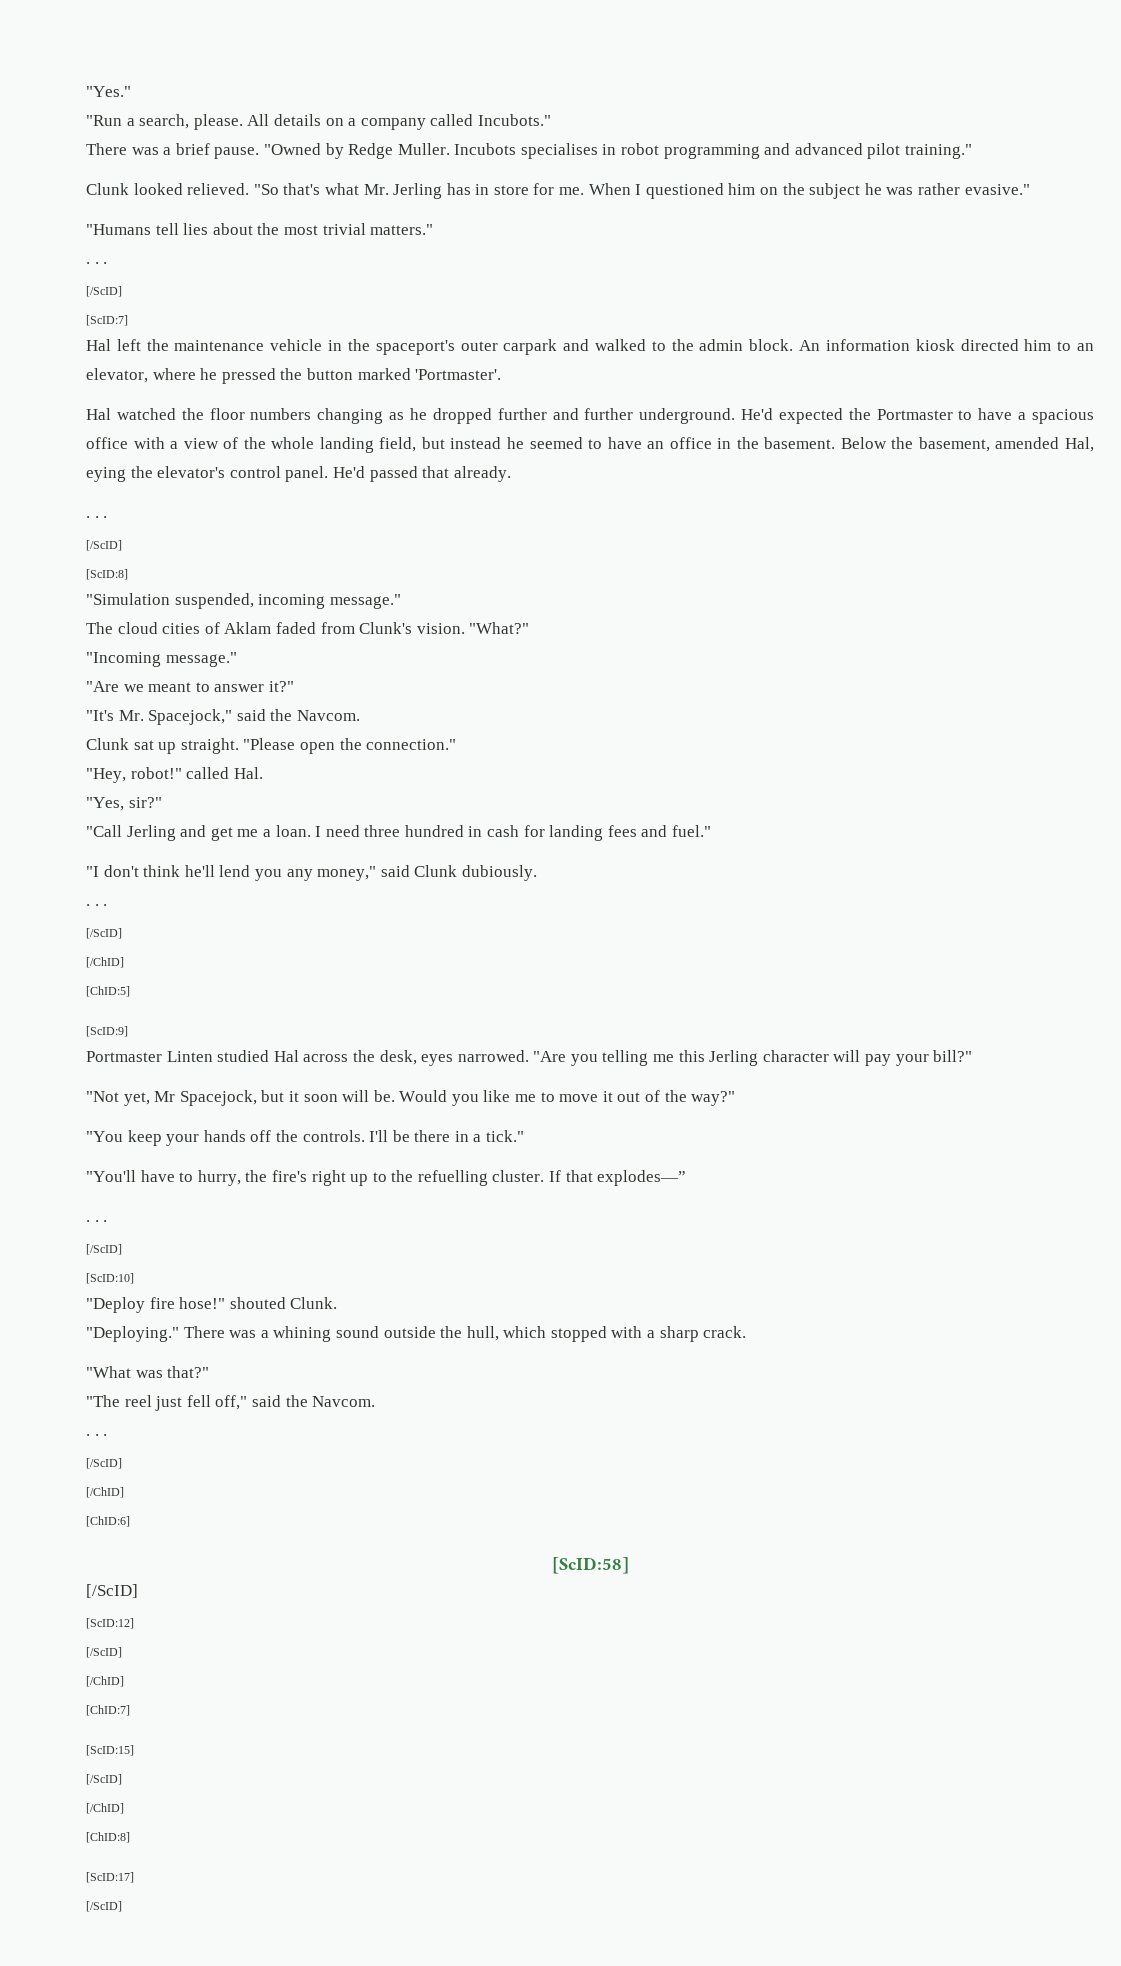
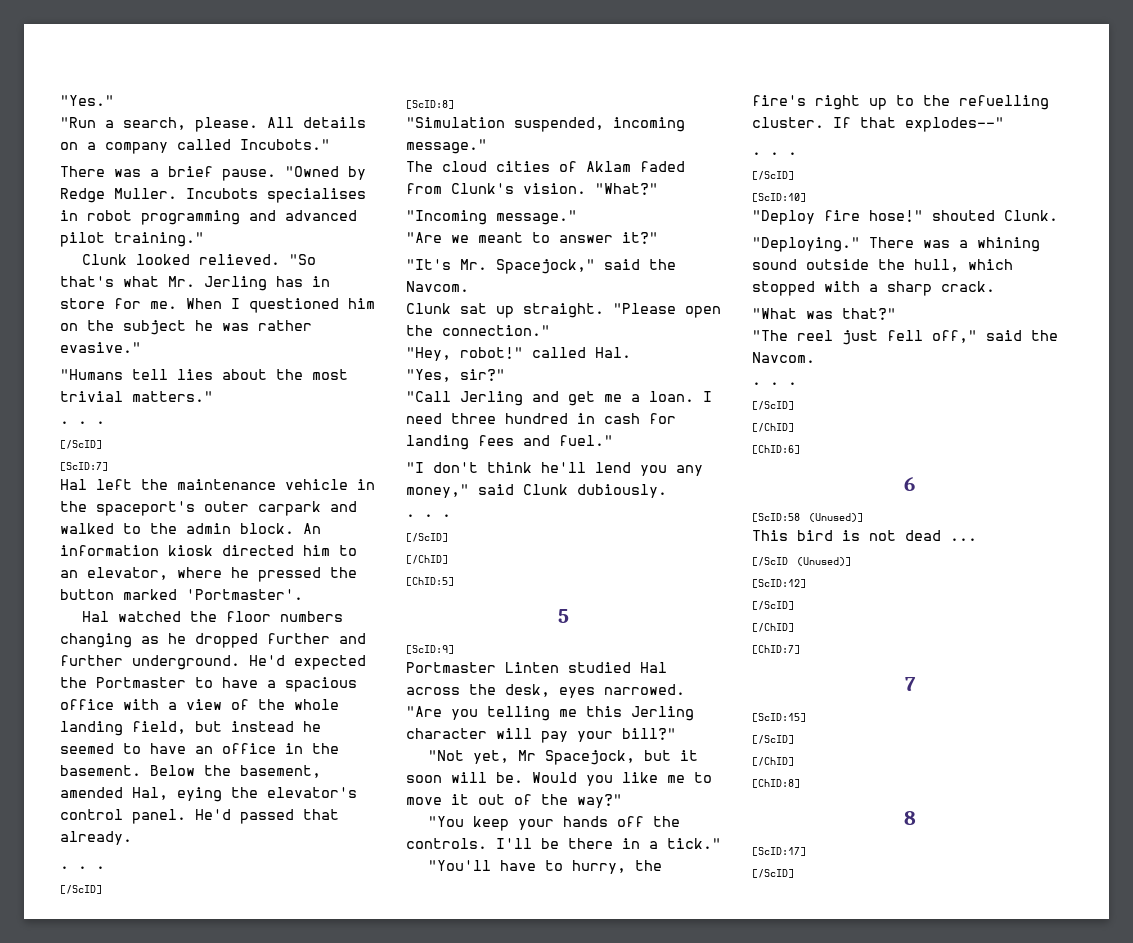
(130, 991) none -> [558,609,569,623] // 5
[597,1170,687,1186] explodes—” -> [905,117,1004,132] explodes--"
[551,1557,629,1574] [86,1584,138,1598] [ScID:58] // [/ScID] -> [904,477,915,491] [752,513,863,522] [752,530,977,541] [752,557,851,566] 6 // [ScID:58 (Unused)] // This bird is not dead ... // [/ScID (Unused)]
(130, 1710) none -> [904,677,916,691] // 7
(130, 1837) none -> [903,811,916,825] // 8

